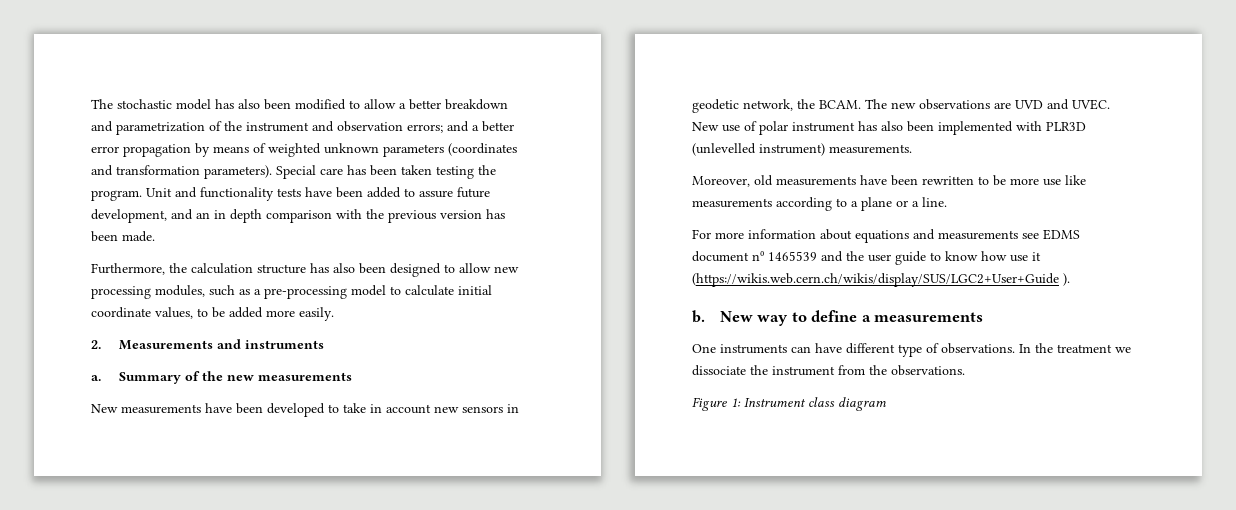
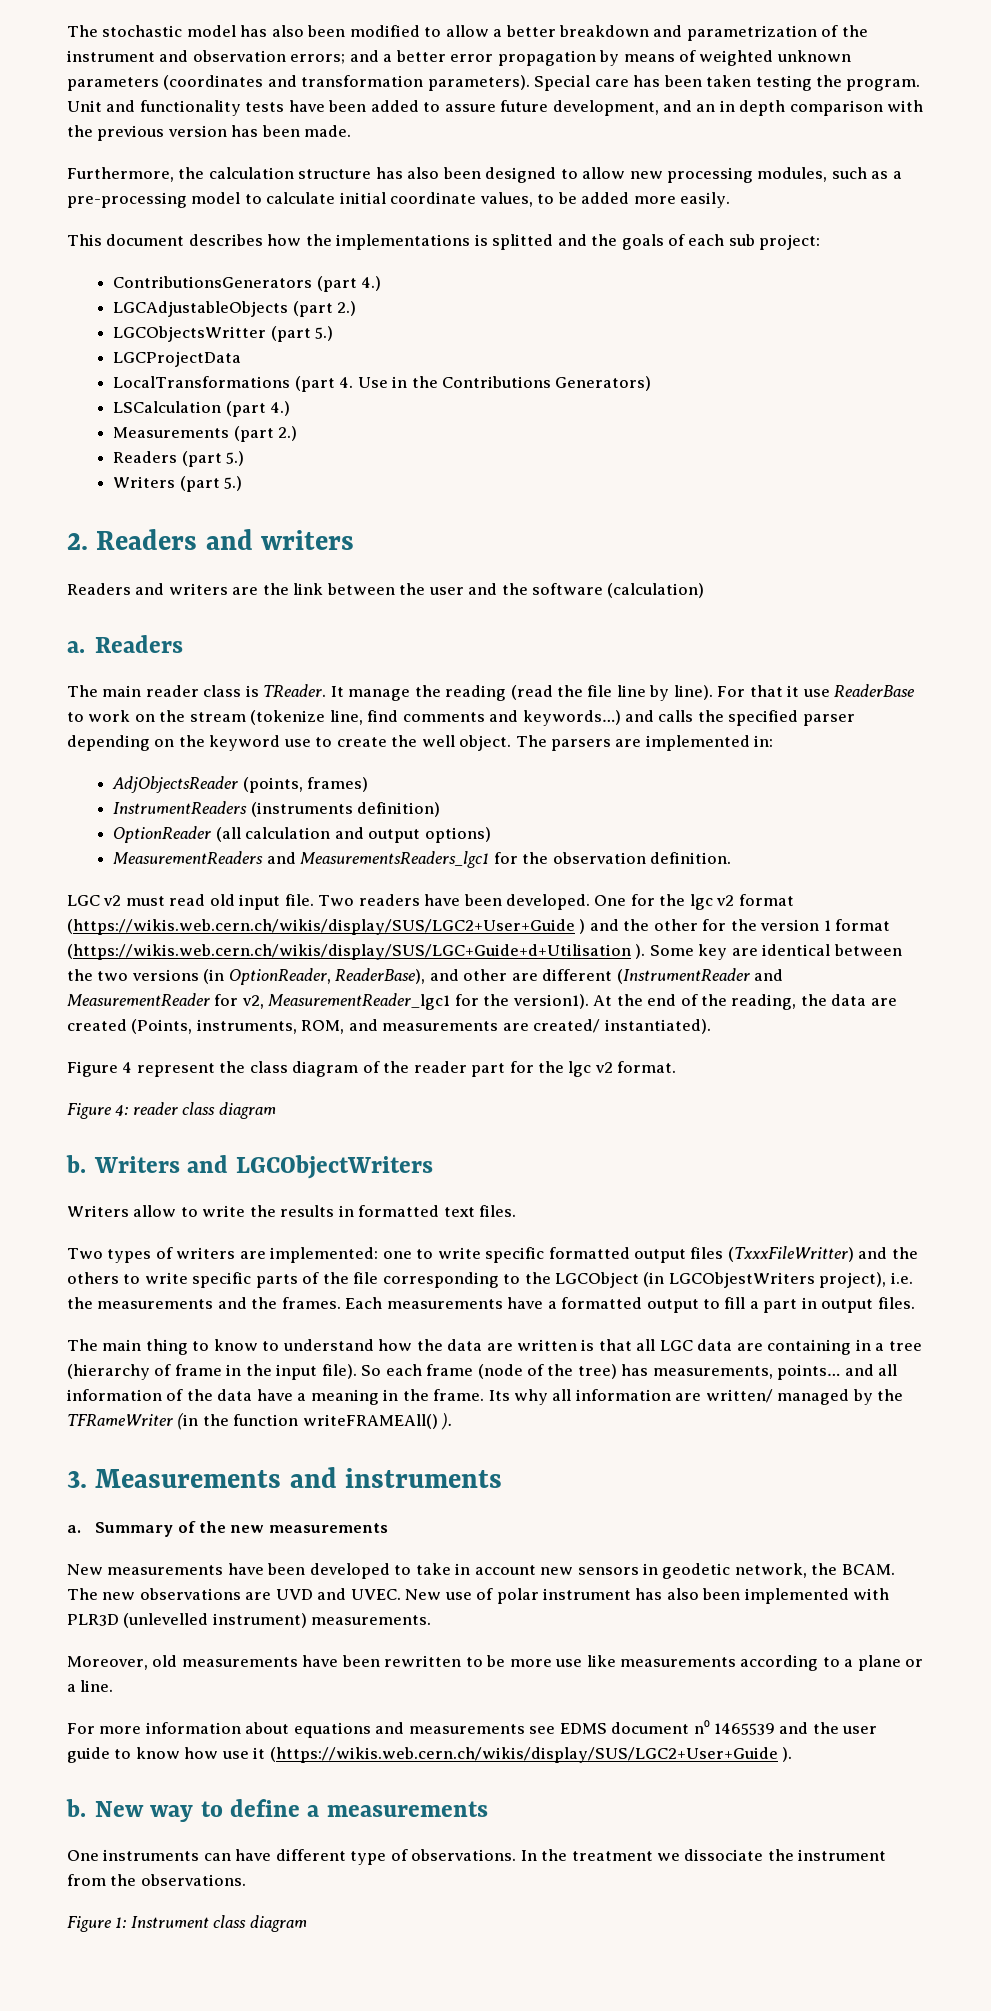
[91,340,101,349] 2. -> [67,234,821,250] [113,276,382,292] [113,301,357,317] [113,326,334,342] [113,351,242,367] [113,376,652,392] [113,401,291,417] [113,426,298,442] [113,451,245,467] [113,476,243,492] [67,529,354,550] [67,583,705,598] [67,635,184,653] [67,684,916,701] [67,710,855,726] [67,735,774,751] [112,776,369,793] [113,801,441,817] [113,826,491,843] [113,851,731,868] [67,894,794,910] [67,919,891,935] [67,944,902,960] [67,968,784,985] [67,993,897,1010] [67,1019,711,1034] [67,1061,677,1077] [67,1102,276,1119] [66,1155,433,1179] [67,1205,517,1217] [67,1246,918,1263] [67,1272,913,1288] [67,1297,915,1313] [67,1339,922,1355] [67,1364,898,1380] [67,1389,904,1405] [67,1413,453,1430] [67,1471,87,1488] This document describes how the implementations is splitted and the goals of each sub project: // ContributionsGenerators (part 4.) // LGCAdjustableObjects (part 2.) // LGCObjectsWritter (part 5.) // LGCProjectData // LocalTransformations (part 4. Use in the Contributions Generators) // LSCalculation (part 4.) // Measurements (part 2.) // Readers (part 5.) // Writers (part 5.) // 2. Readers and writers // Readers and writers are the link between the user and the software (calculation) // a. Readers // The main reader class is TReader. It manage the reading (read the file line by line). For that it use ReaderBase to work on the stream (tokenize line, find comments and keywords…) and calls the specified parser depending on the keyword use to create the well object. The parsers are implemented in: // AdjObjectsReader (points, frames) // InstrumentReaders (instruments definition) // OptionReader (all calculation and output options) // MeasurementReaders and MeasurementsReaders_lgc1 for the observation definition. // LGC v2 must read old input file. Two readers have been developed. One for the lgc v2 format (https://wikis.web.cern.ch/wikis/display/SUS/LGC2+User+Guide ) and the other for the version 1 format (https://wikis.web.cern.ch/wikis/display/SUS/LGC+Guide+d+Utilisation ). Some key are identical between the two versions (in OptionReader, ReaderBase), and other are different (InstrumentReader and MeasurementReader for v2, MeasurementReader_lgc1 for the version1). At the end of the reading, the data are created (Points, instruments, ROM, and measurements are created/ instantiated). // Figure 4 represent the class diagram of the reader part for the lgc v2 format. // Figure 4: reader class diagram // b. Writers and LGCObjectWriters // Writers allow to write the results in formatted text files. // Two types of writers are implemented: one to write specific formatted output files (TxxxFileWritter) and the others to write specific parts of the file corresponding to the LGCObject (in LGCObjestWriters project), i.e. the measurements and the frames. Each measurements have a formatted output to fill a part in output files. // The main thing to know to understand how the data are written is that all LGC data are containing in a tree (hierarchy of frame in the input file). So each frame (node of the tree) has measurements, points… and all information of the data have a meaning in the frame. Its why all information are written/ managed by the TFRameWriter (in the function writeFRAMEAll() ). // 3.

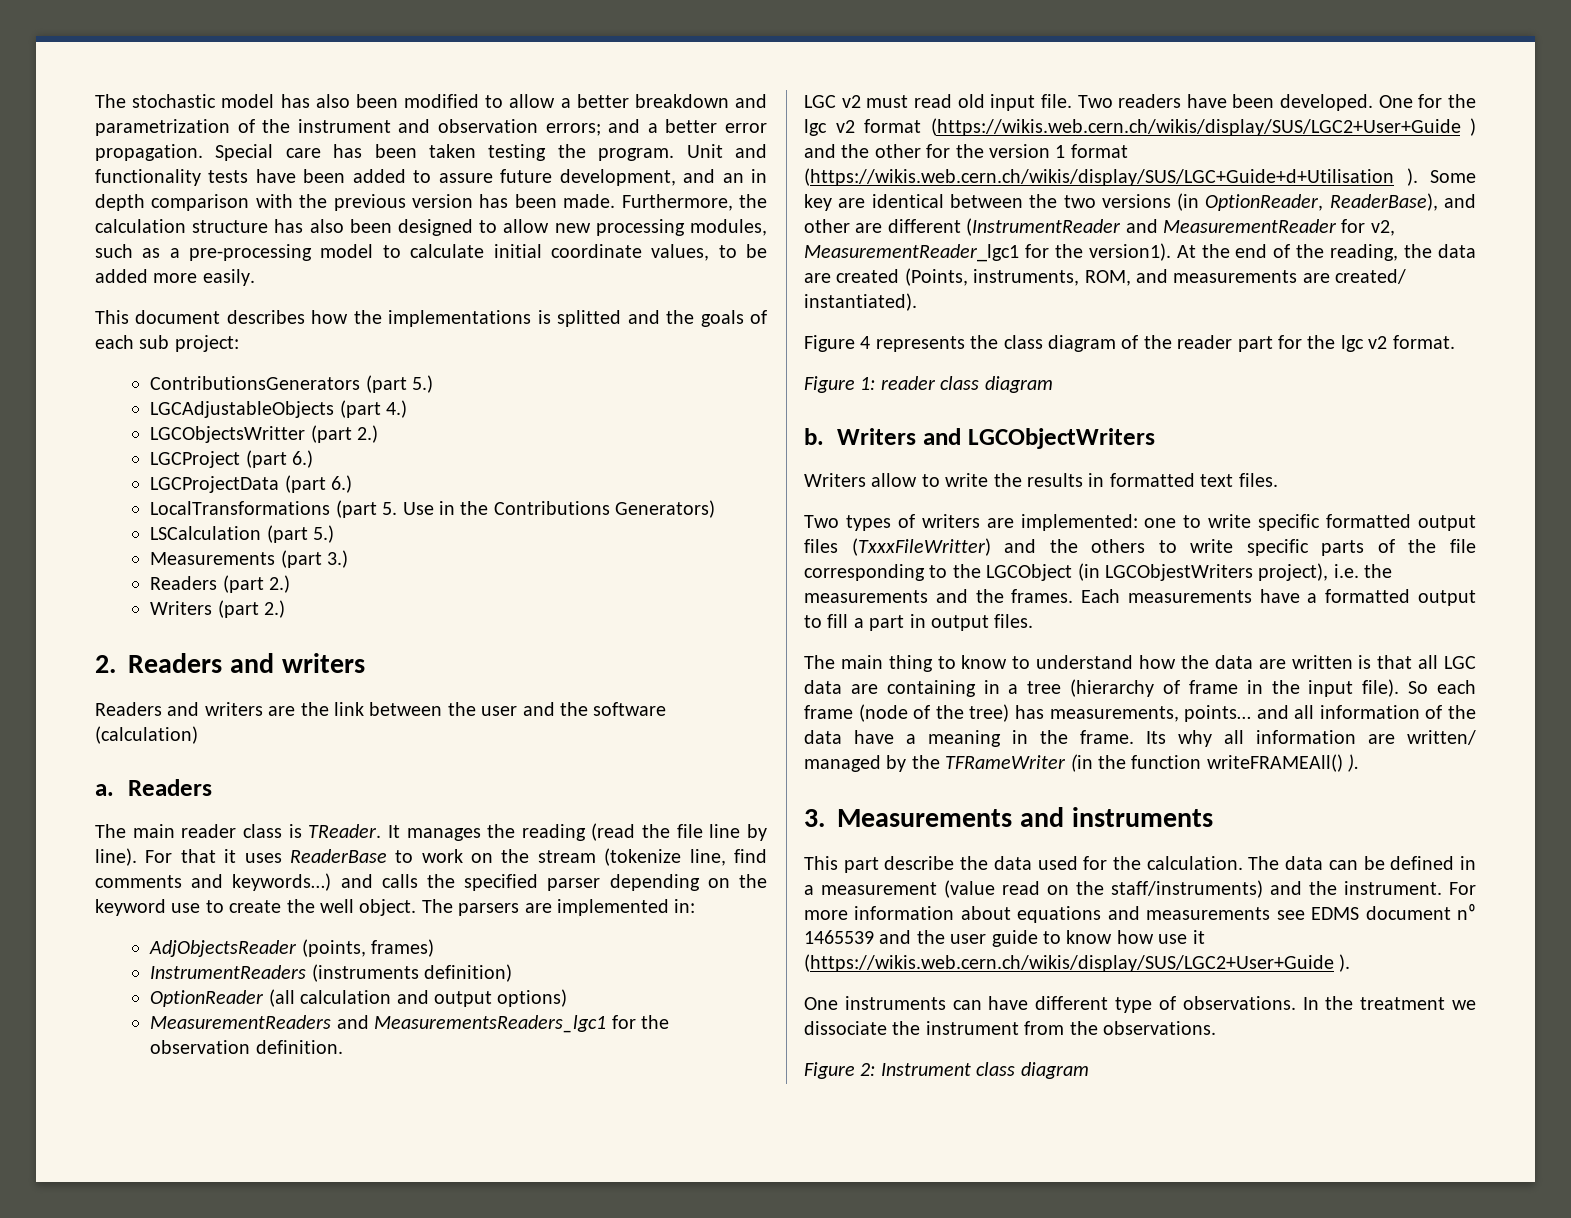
[497,50,851,66] [67,75,530,91] propagation by means of weighted unknown parameters (coordinates and transformation parameters). -> [95,144,203,161] propagation.
(352, 131) // -> (616, 201) none
[361,276,382,291] 4.) -> [412,375,434,393] 5.)
[337,301,357,316] 2.) -> [386,400,408,418] 4.)
[315,326,334,341] 5.) -> [357,425,379,443] [150,450,314,468] 2.) // LGCProject (part 6.)
(242, 359) none -> [284,475,353,493] (part 6.)
[339,377,354,388] 4. -> [382,502,398,515] 5.
[270,401,291,416] 4.) -> [313,525,335,543] 5.)
[278,426,298,441] 2.) -> [327,550,349,568] 3.)
[226,451,245,466] 5.) -> [269,575,291,593] 2.)
[224,476,243,491] 5.) -> [264,600,286,618] 2.)
[348,689,411,701] manage -> [406,828,481,841] manages
[802,689,830,697] use -> [244,853,282,863] uses
[136,1063,215,1077] represent -> [875,336,965,352] represents
[115,1104,129,1116] 4: -> [860,377,876,390] 1:
[67,1521,388,1537] [67,1563,895,1579] [67,1588,890,1604] [67,1613,432,1628] [67,1655,924,1671] [67,1680,114,1692] a. Summary of the new measurements // New measurements have been developed to take in account new sensors in geodetic network, the BCAM. The new observations are UVD and UVEC. New use of polar instrument has also been implemented with PLR3D (unlevelled instrument) measurements. // Moreover, old measurements have been rewritten to be more use like measurements according to a plane or a line. // -> [804,856,1476,873] [804,880,1442,898] This part describe the data used for the calculation. The data can be defined in a measurement (value read on the staff/instruments) and the instrument.
[66,1799,488,1822] // b. New way to define a measurements -> (1351, 963) none
[115,1917,127,1928] 1: -> [860,1063,876,1076] 2:

